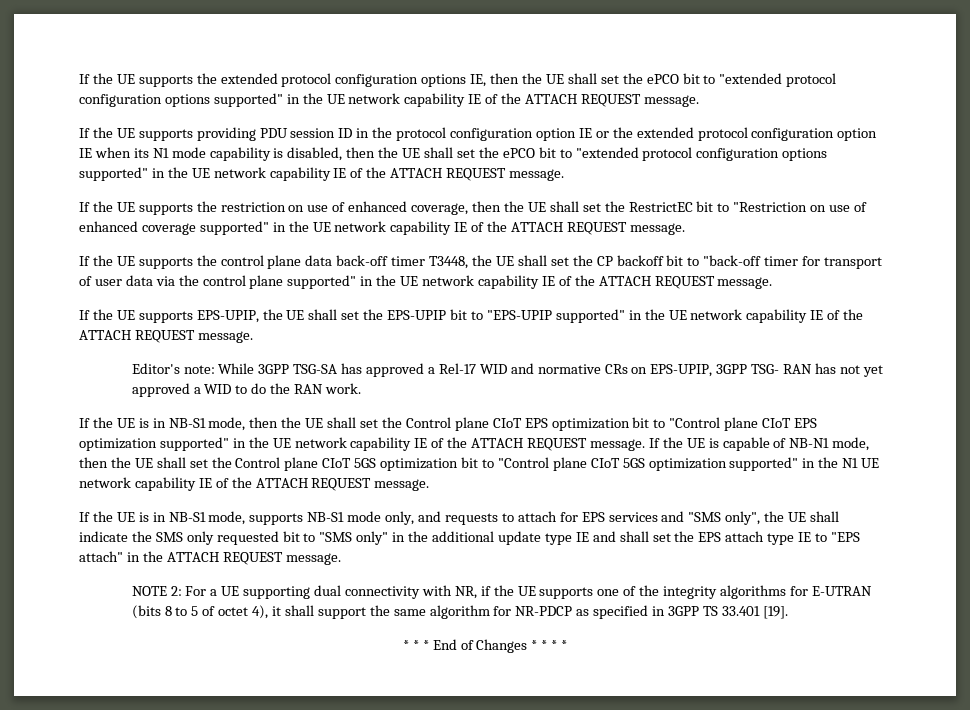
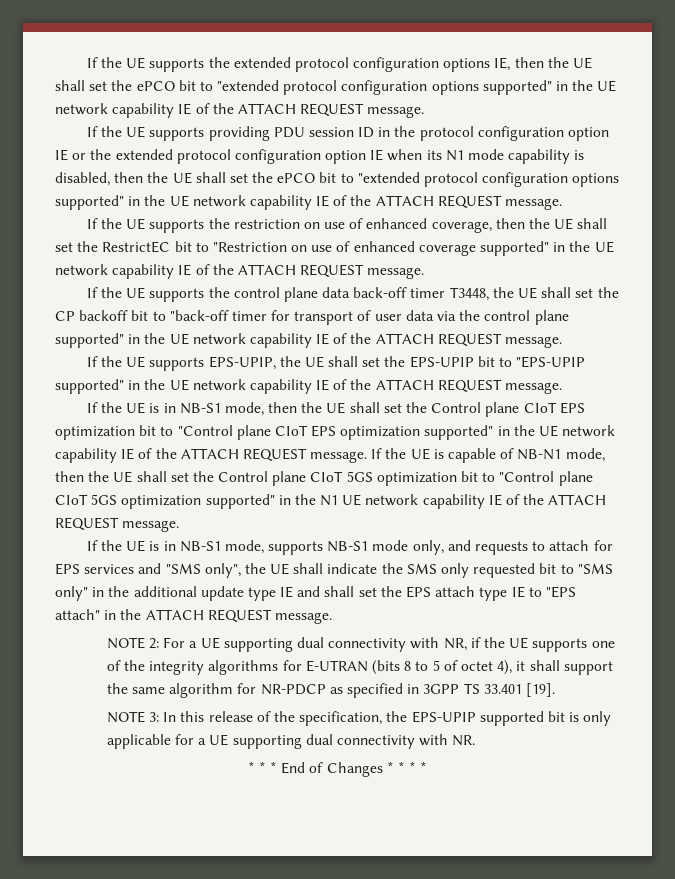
[131,363,883,377] [131,383,361,397] // Editor's note: While 3GPP TSG-SA has approved a Rel-17 WID and normative CRs on EPS-UPIP, 3GPP TSG- RAN has not yet approved a WID to do the RAN work. -> (563, 388) none
(788, 612) none -> [106,711,612,726] [106,734,476,749] // NOTE 3: In this release of the specification, the EPS-UPIP supported bit is only applicable for a UE supporting dual connectivity with NR.

